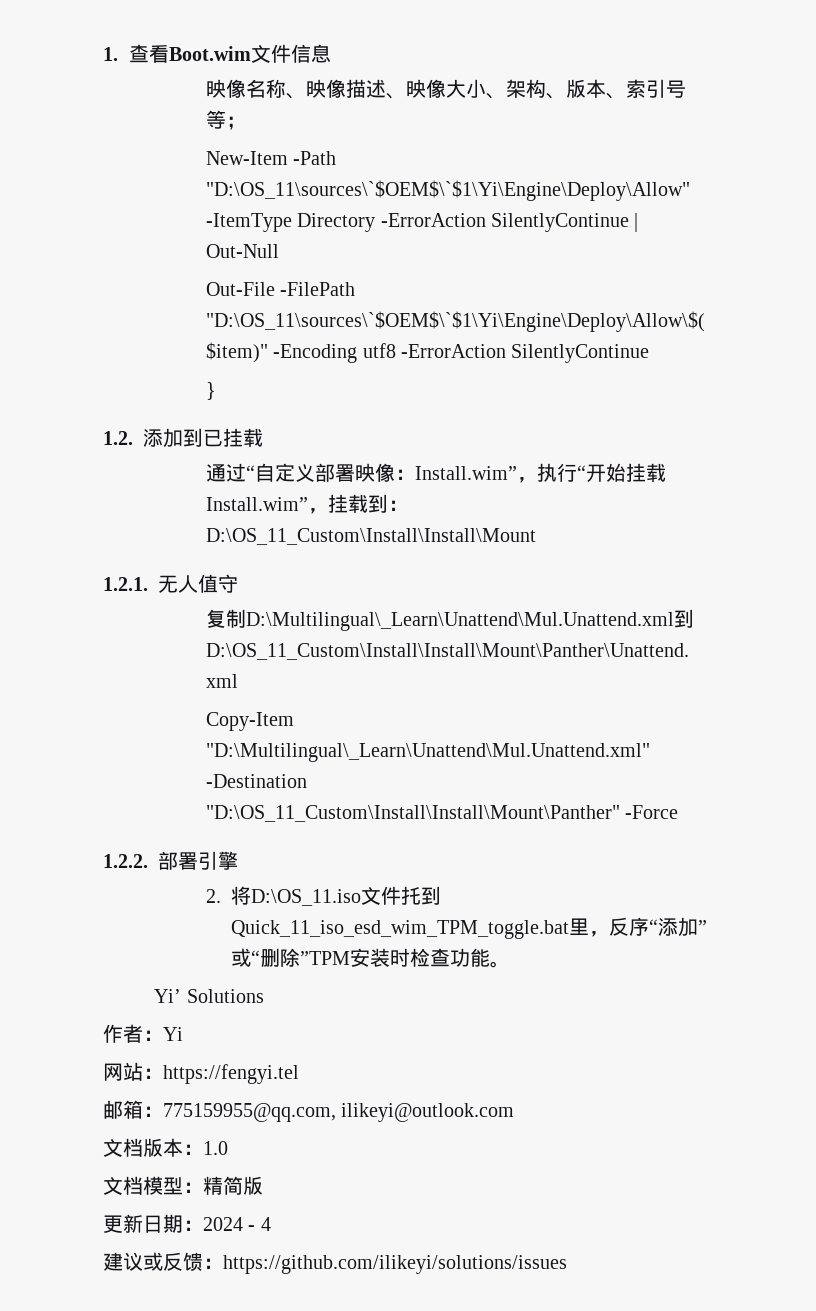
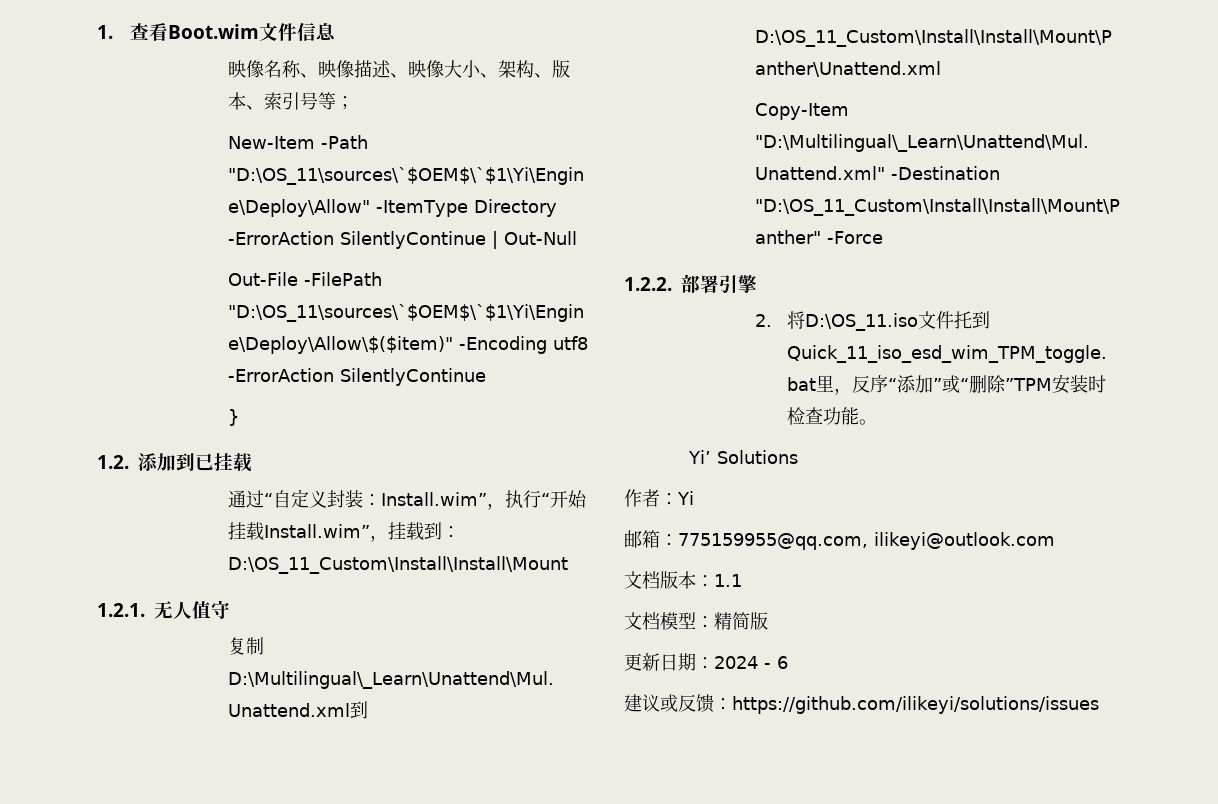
[314,463,395,482] 部署映像 -> [326,490,363,508] 封装
[103,1062,299,1084] // 网站：https://fengyi.tel -> (694, 498) none
[203,1141,228,1155] 1.0 -> [714,574,742,587] 1.1
[260,1217,271,1231] 4 -> [777,656,788,669] 6

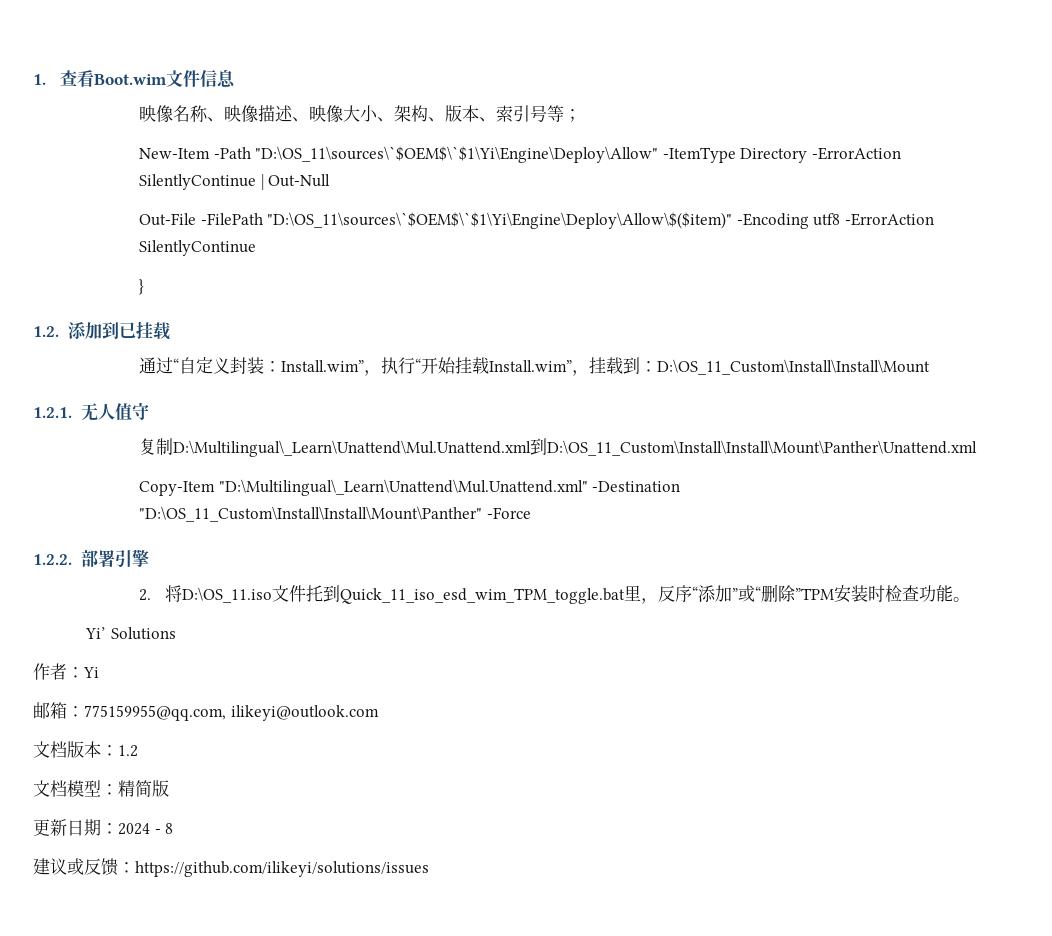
[714,574,742,587] 1.1 -> [118,745,138,757] 1.2
[777,656,788,669] 6 -> [165,823,174,834] 8

